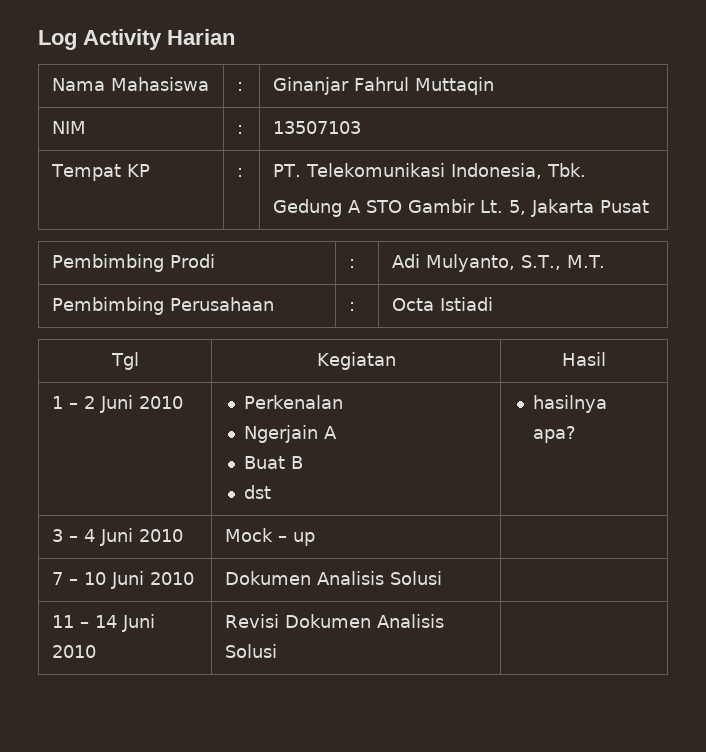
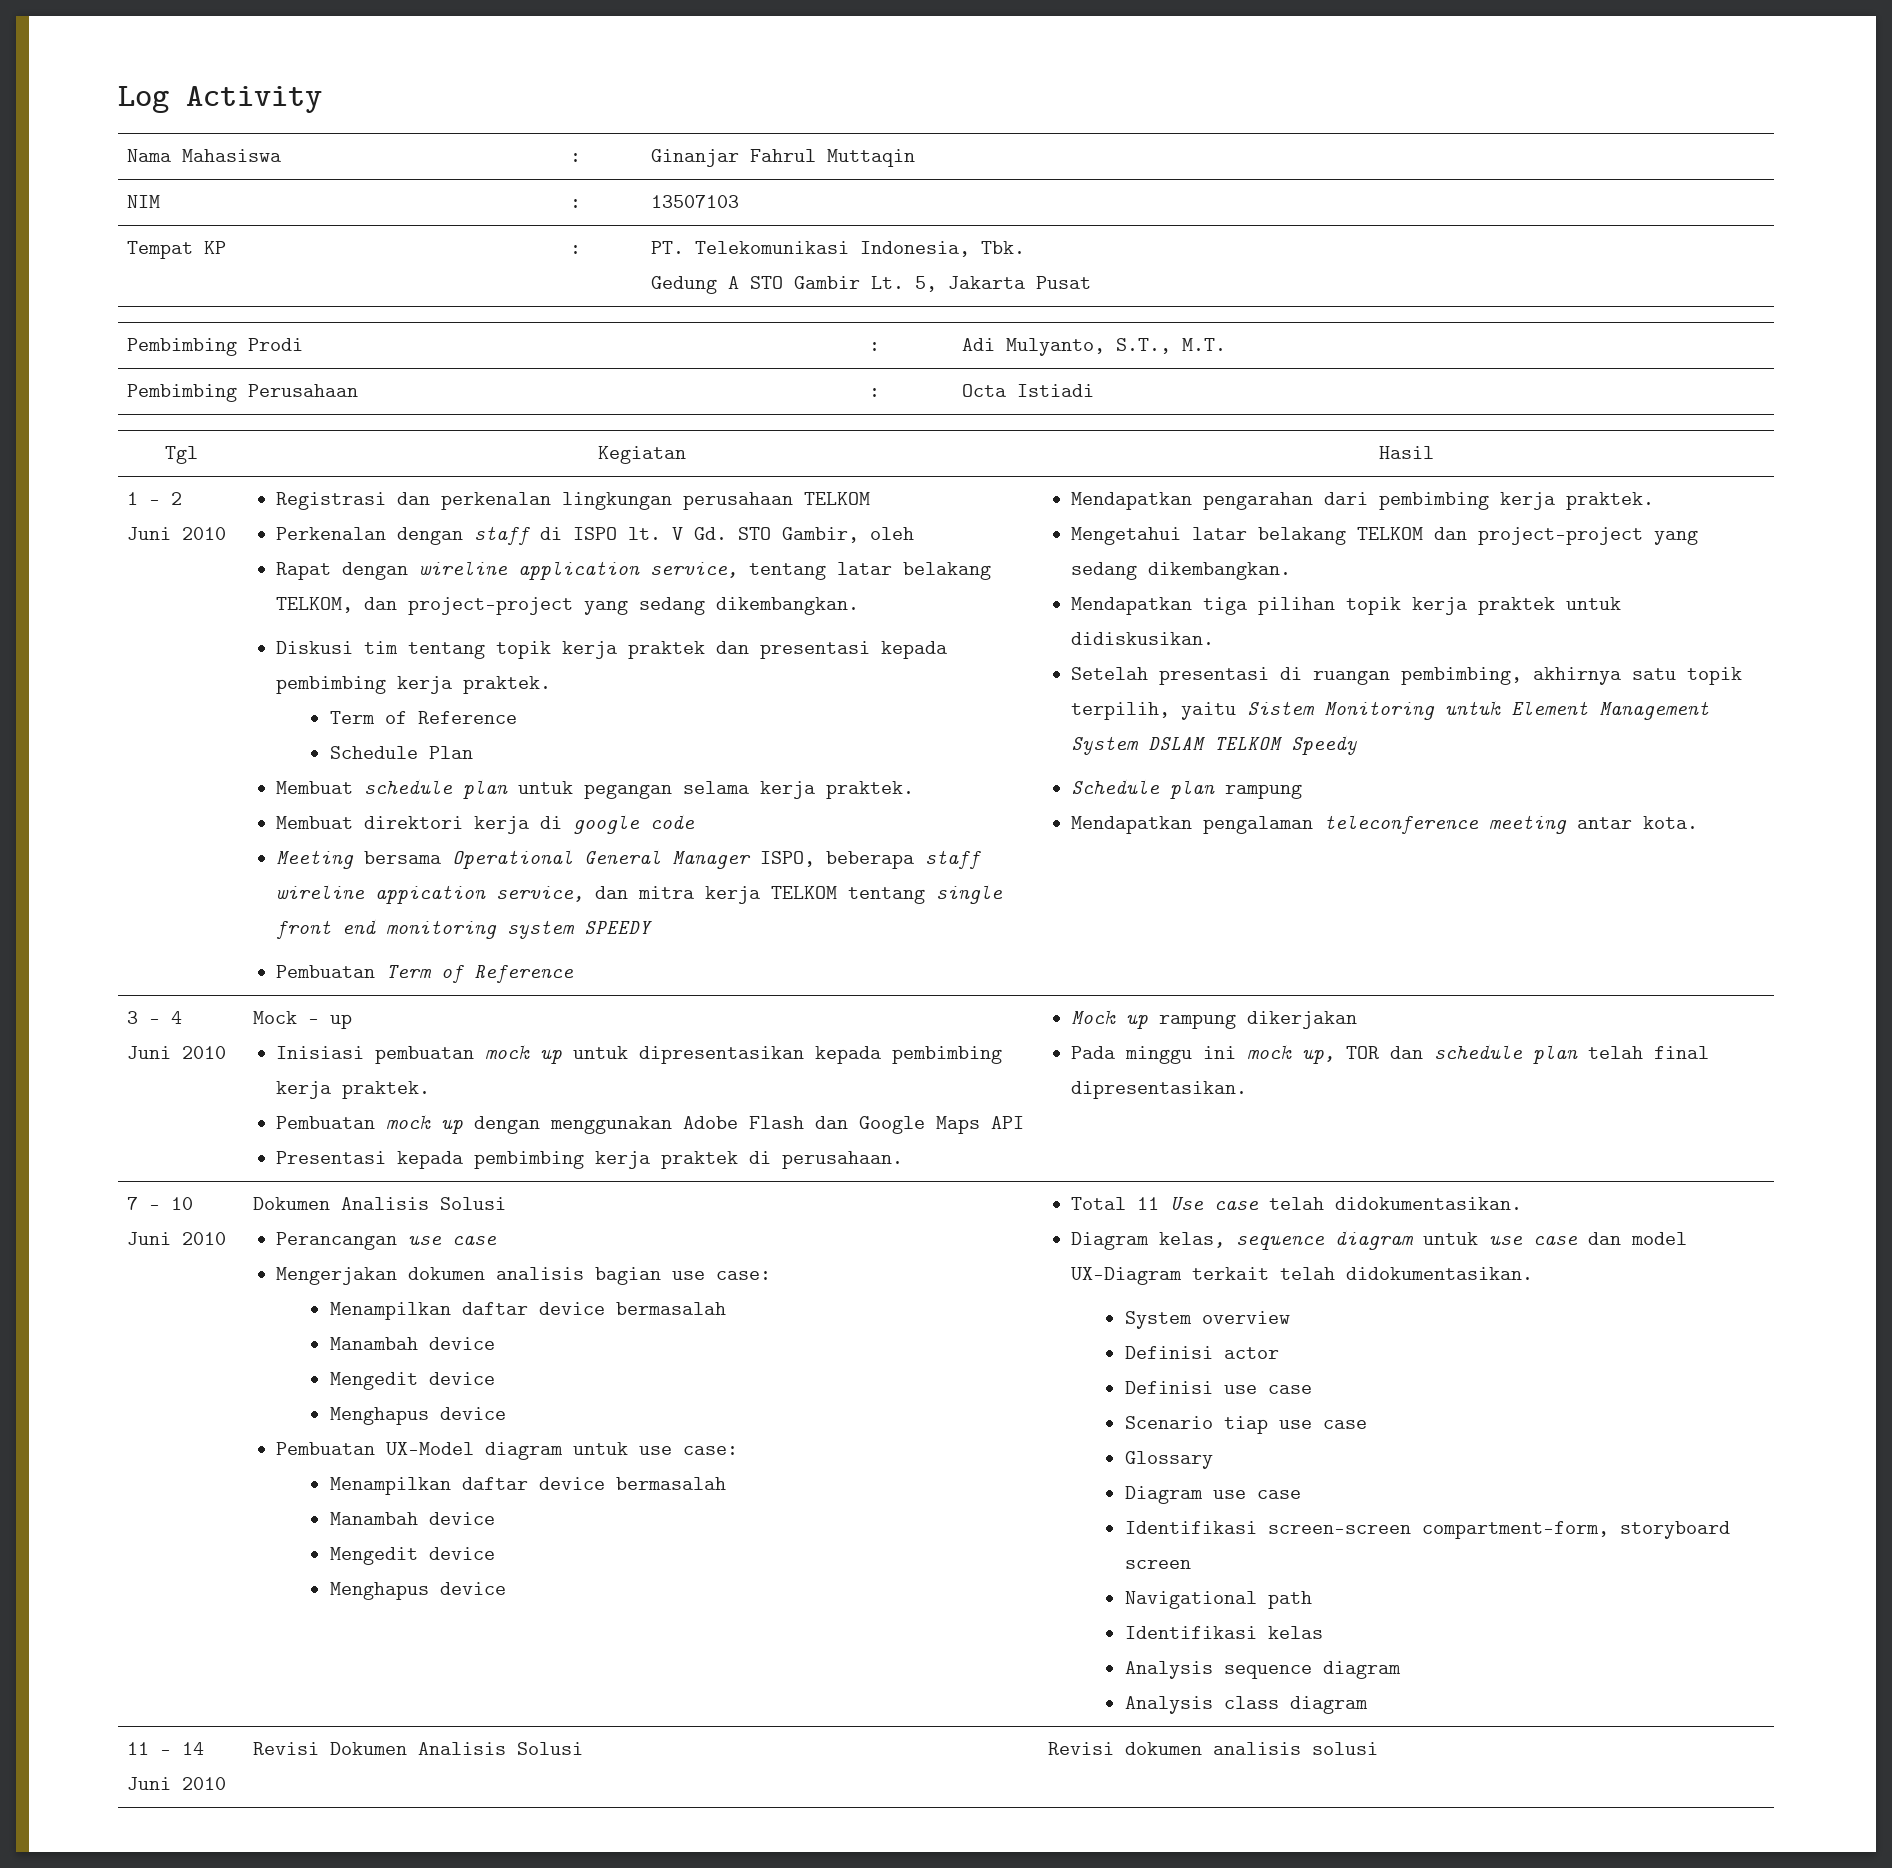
[167,29,235,45] Harian -> (322, 99) none
[244,395,344,409] [244,425,338,443] [244,456,304,469] [244,485,272,499] [533,395,608,413] [533,426,577,443] Perkenalan // Ngerjain A // Buat B // dst | hasilnya apa? -> [276,492,871,510] [276,525,915,545] [276,560,992,580] [276,597,860,615] [276,641,948,659] [276,676,552,694] [329,711,517,724] [329,746,473,759] [276,779,915,799] [276,814,696,834] [276,849,982,869] [276,884,1004,904] [276,919,653,939] [276,965,575,983] [1071,492,1655,510] [1071,527,1699,545] [1071,562,1292,580] [1071,597,1622,615] [1071,632,1215,645] [1071,667,1743,685] [1071,700,1710,720] [1071,735,1359,755] [1071,779,1303,799] [1071,814,1699,834] Registrasi dan perkenalan lingkungan perusahaan TELKOM // Perkenalan dengan staff di ISPO lt. V Gd. STO Gambir, oleh // Rapat dengan wireline application service, tentang latar belakang TELKOM, dan project-project yang sedang dikembangkan. // Diskusi tim tentang topik kerja praktek dan presentasi kepada pembimbing kerja praktek. // Term of Reference // Schedule Plan // Membuat schedule plan untuk pegangan selama kerja praktek. // Membuat direktori kerja di google code // Meeting bersama Operational General Manager ISPO, beberapa staff wireline appication service, dan mitra kerja TELKOM tentang single front end monitoring system SPEEDY // Pembuatan Term of Reference | Mendapatkan pengarahan dari pembimbing kerja praktek. // Mengetahui latar belakang TELKOM dan project-project yang sedang dikembangkan. // Mendapatkan tiga pilihan topik kerja praktek untuk didiskusikan. // Setelah presentasi di ruangan pembimbing, akhirnya satu topik terpilih, yaitu Sistem Monitoring untuk Element Management System DSLAM TELKOM Speedy // Schedule plan rampung // Mendapatkan pengalaman teleconference meeting antar kota.
(315, 539) | -> [276,1044,1003,1064] [276,1081,431,1099] [276,1114,1025,1134] [276,1151,904,1169] [1071,1009,1358,1029] [1071,1044,1710,1064] [1071,1081,1248,1099] // Inisiasi pembuatan mock up untuk dipresentasikan kepada pembimbing kerja praktek. // Pembuatan mock up dengan menggunakan Adobe Flash dan Google Maps API // Presentasi kepada pembimbing kerja praktek di perusahaan. | Mock up rampung dikerjakan // Pada minggu ini mock up, TOR dan schedule plan telah final dipresentasikan.
(442, 578) | -> [276,1232,498,1250] [276,1267,772,1285] [329,1302,726,1320] [329,1337,495,1350] [329,1372,495,1390] [329,1407,506,1425] [276,1442,739,1460] [329,1477,726,1495] [329,1512,495,1525] [329,1547,495,1565] [329,1582,506,1600] [1071,1197,1523,1210] [1071,1230,1688,1250] [1071,1267,1534,1285] [1124,1311,1290,1329] [1124,1346,1279,1359] [1124,1381,1312,1394] [1124,1416,1367,1434] [1124,1451,1213,1469] [1124,1486,1301,1504] [1124,1521,1730,1539] [1124,1560,1191,1569] [1124,1591,1312,1609] [1124,1626,1323,1639] [1124,1661,1401,1679] [1124,1696,1368,1714] // Perancangan use case // Mengerjakan dokumen analisis bagian use case: // Menampilkan daftar device bermasalah // Manambah device // Mengedit device // Menghapus device // Pembuatan UX-Model diagram untuk use case: // Menampilkan daftar device bermasalah // Manambah device // Mengedit device // Menghapus device | Total 11 Use case telah didokumentasikan. // Diagram kelas, sequence diagram untuk use case dan model UX-Diagram terkait telah didokumentasikan. // System overview // Definisi actor // Definisi use case // Scenario tiap use case // Glossary // Diagram use case // Identifikasi screen-screen compartment-form, storyboard screen // Navigational path // Identifikasi kelas // Analysis sequence diagram // Analysis class diagram
(277, 651) none -> [1048,1742,1379,1755] Revisi dokumen analisis solusi

